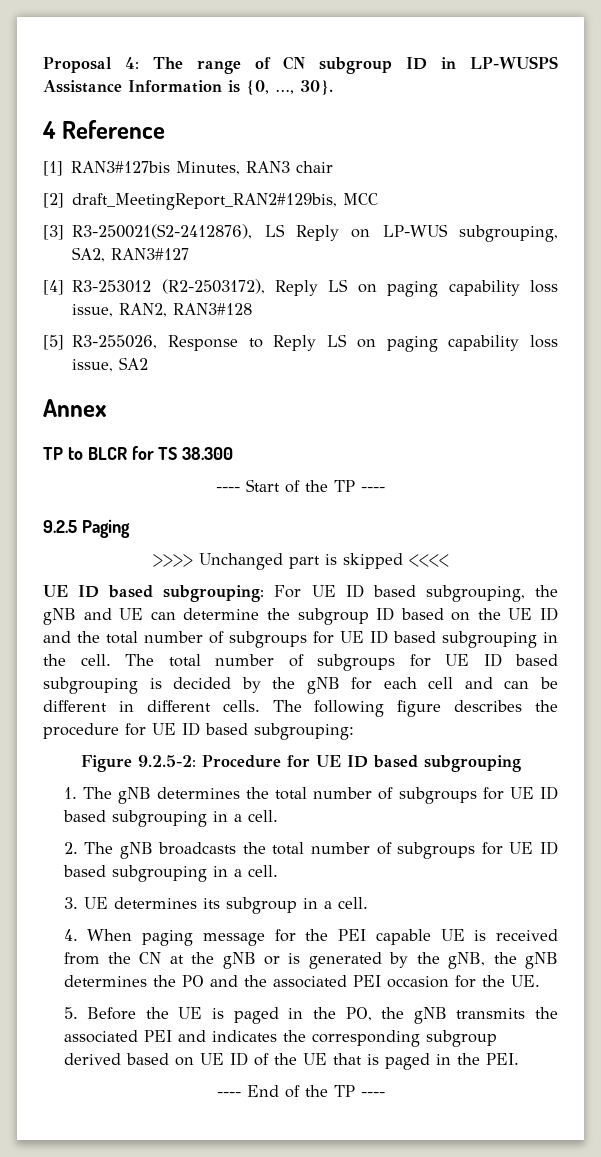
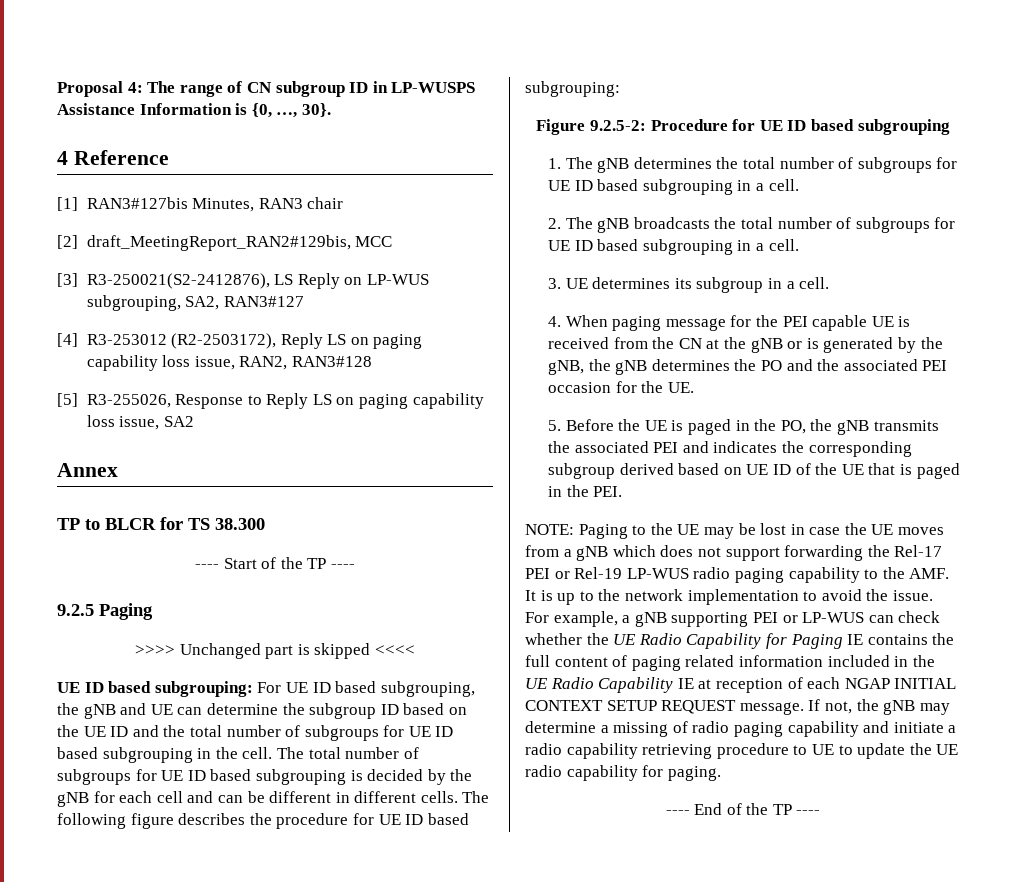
(519, 1059) none -> [525,523,945,539] [525,545,943,561] [525,567,950,583] [525,589,933,605] [525,611,941,627] [525,633,955,649] [525,655,935,671] [525,677,957,693] [525,699,950,715] [525,721,957,737] [525,743,959,759] [525,765,721,781] // NOTE: Paging to the UE may be lost in case the UE moves from a gNB which does not support forwarding the Rel-17 PEI or Rel-19 LP-WUS radio paging capability to the AMF. It is up to the network implementation to avoid the issue. For example, a gNB supporting PEI or LP-WUS can check whether the UE Radio Capability for Paging IE contains the full content of paging related information included in the UE Radio Capability IE at reception of each NGAP INITIAL CONTEXT SETUP REQUEST message. If not, the gNB may determine a missing of radio paging capability and initiate a radio capability retrieving procedure to UE to update the UE radio capability for paging.

